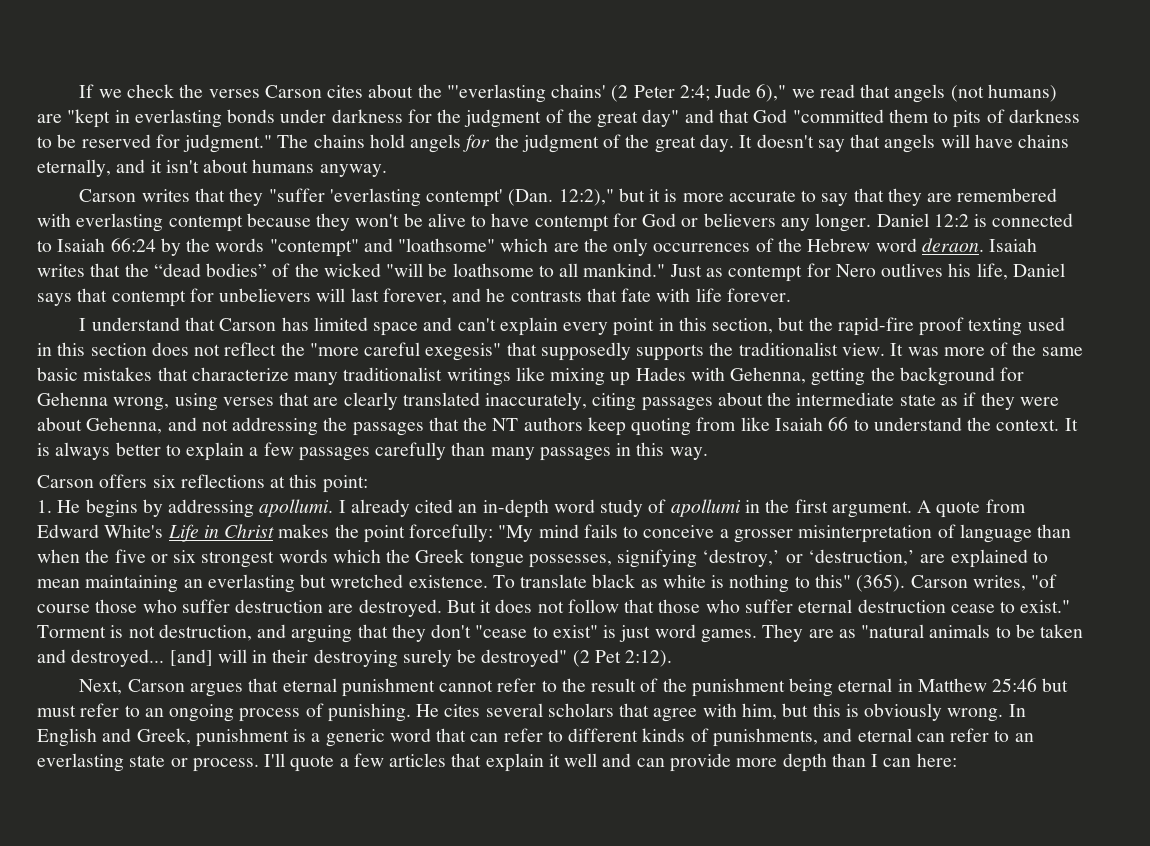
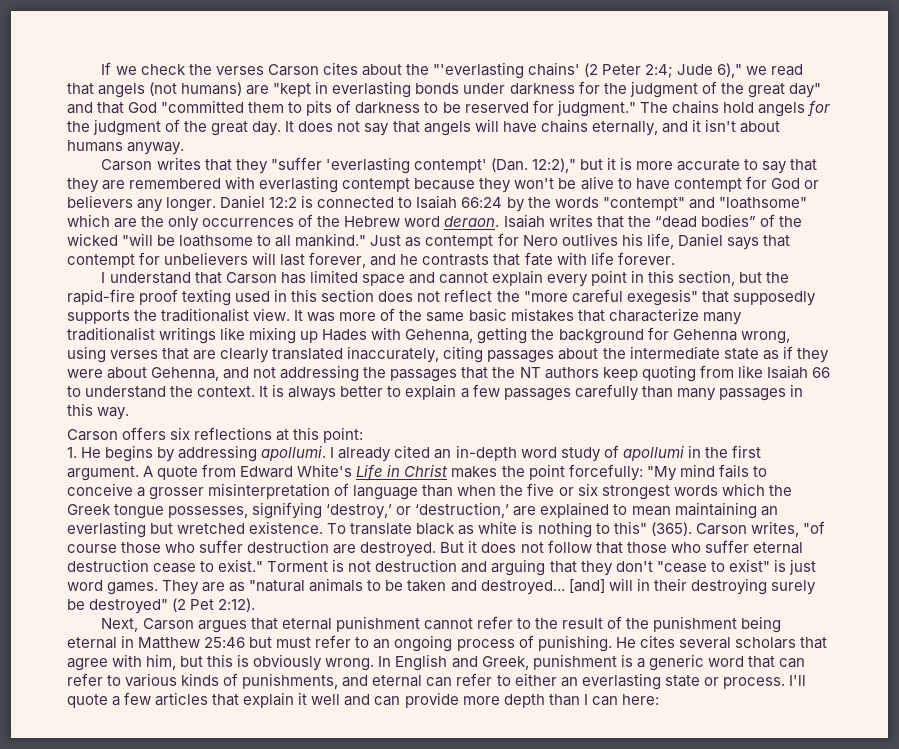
[756,134,814,148] doesn't -> [298,121,361,132] does not
[457,318,496,331] can't -> [438,272,488,284] cannot
[158,624,252,641] destruction, -> [375,559,458,572] destruction
[568,728,639,742] different -> [125,673,178,687] various
(1010, 736) none -> [514,673,557,686] either

